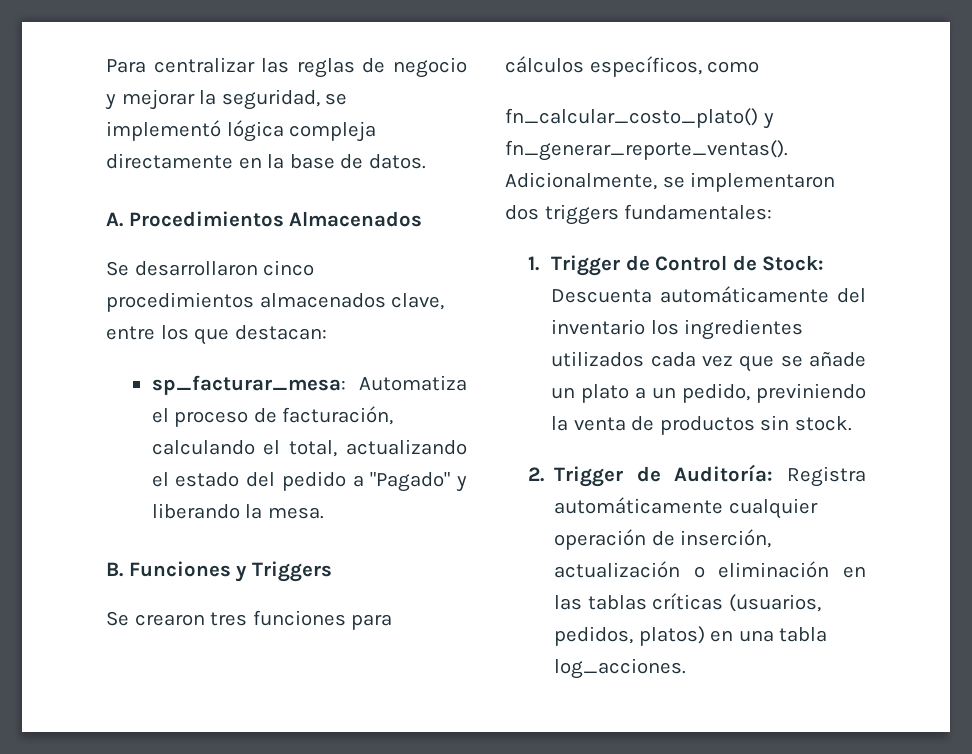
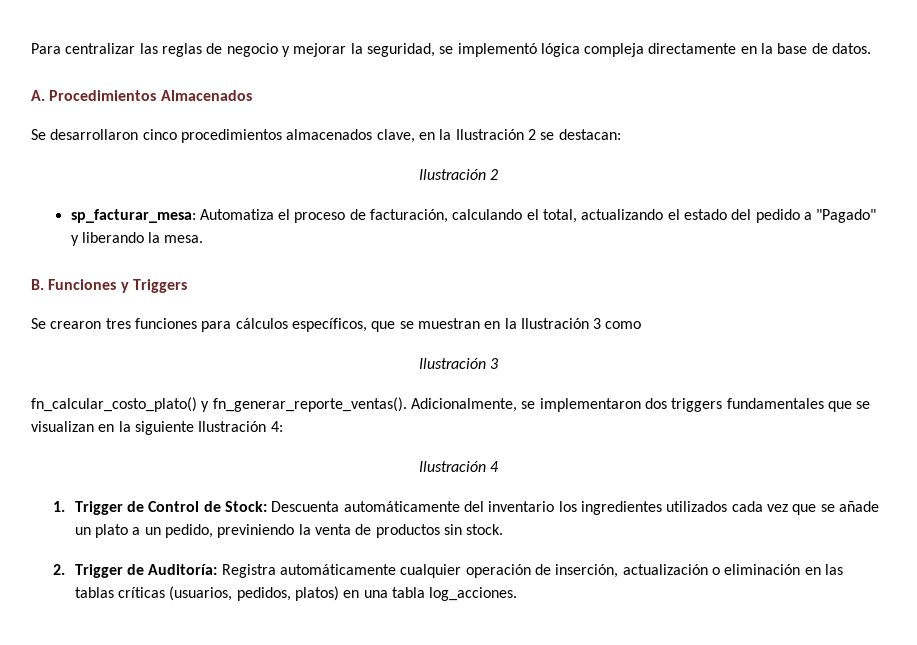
[106,325,230,345] entre los que -> [418,129,555,140] en la Ilustración 2 se
(327, 332) none -> [418,169,499,180] // Ilustración 2
(702, 66) none -> [371,318,602,332] que se muestran en la Ilustración 3
(760, 67) none -> [418,358,499,369] // Ilustración 3
[624,204,773,220] fundamentales: -> [726,398,871,412] [31,421,283,435] [418,461,500,472] fundamentales que se visualizan en la siguiente Ilustración 4: // Ilustración 4

